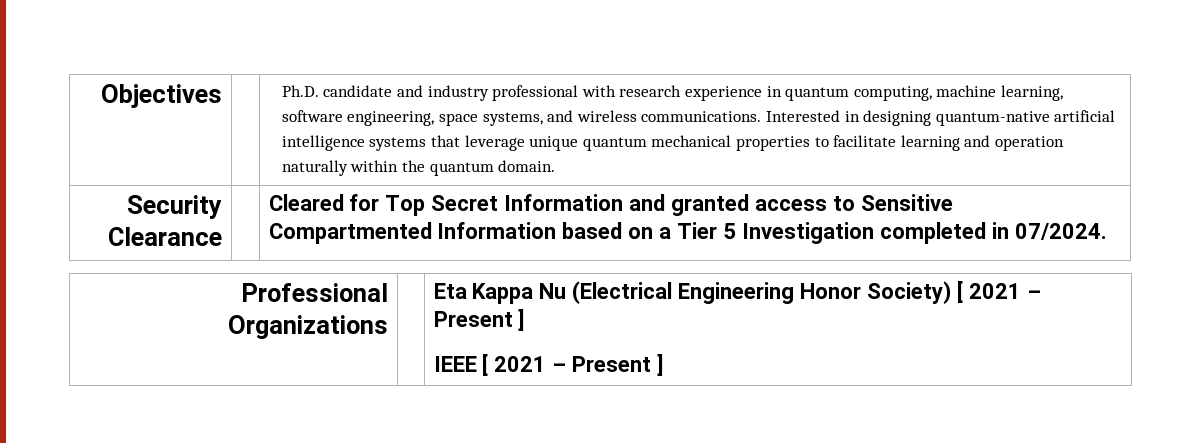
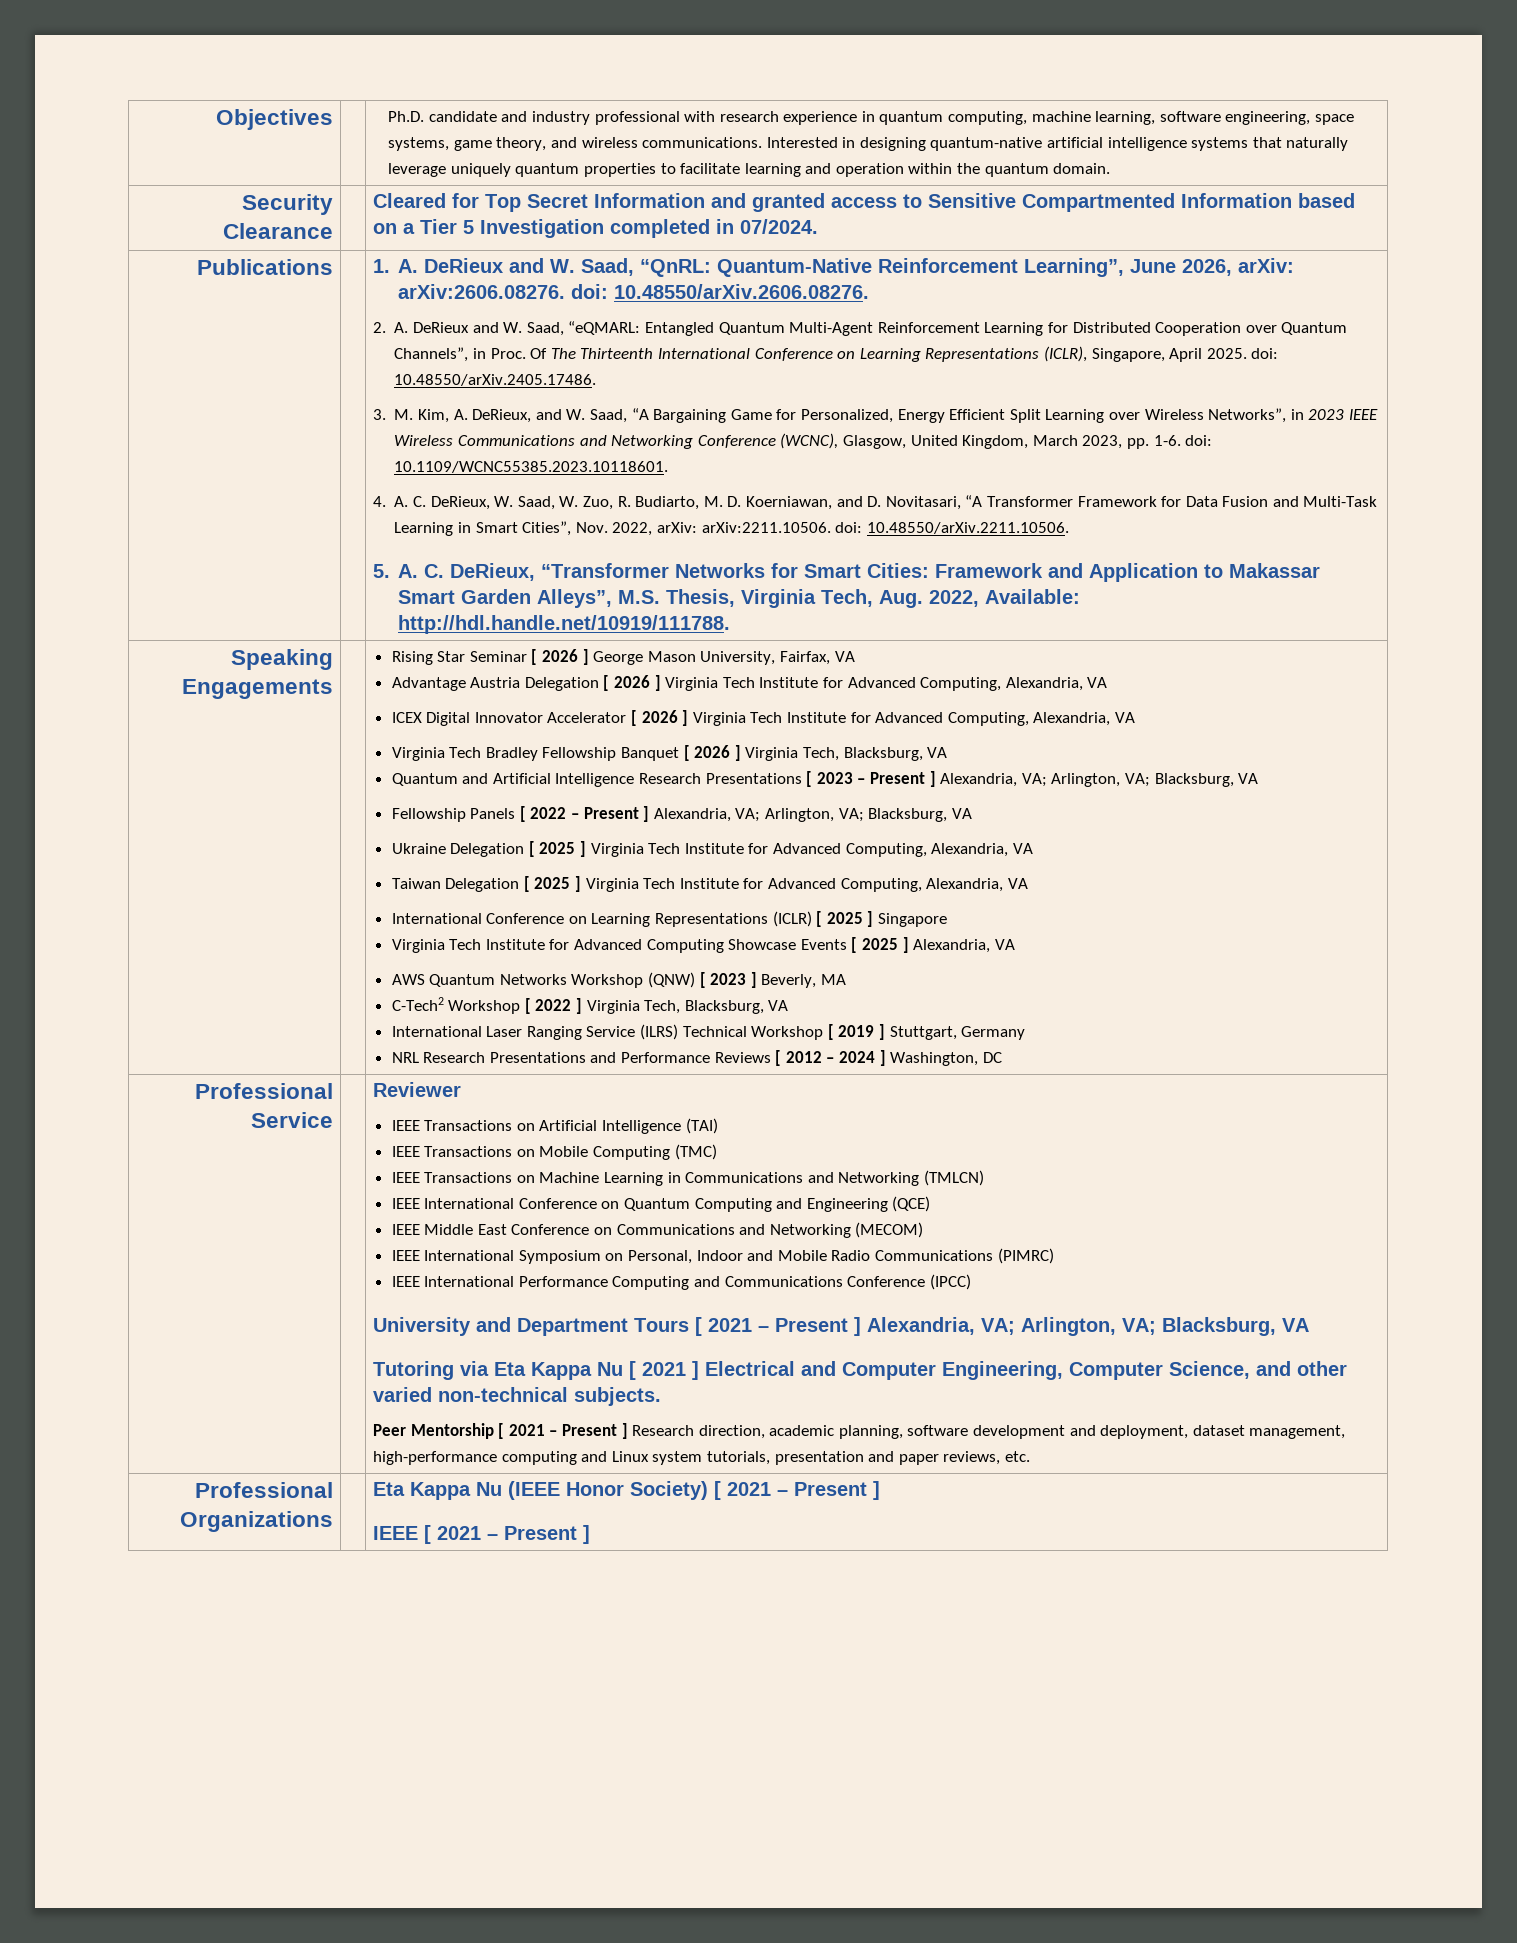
(543, 119) none -> [453,137,547,151] game theory,
[464,135,732,151] leverage unique quantum mechanical -> [1286,137,1349,151] [388,163,580,177] naturally leverage uniquely quantum
[281,160,348,176] naturally -> (904, 170) none
(1107, 231) none -> [197,259,334,275] [372,258,1295,277] [398,284,870,299] [372,321,1348,336] [394,346,1279,362] [394,374,597,386] [372,408,1378,423] [394,433,1213,449] [394,461,669,473] [372,495,1378,510] [394,521,1069,536] [372,563,1321,582] [398,589,1081,608] [398,615,731,634] [231,649,334,670] [182,679,334,699] [391,649,855,665] [391,675,1108,691] [391,710,1135,726] [391,745,948,761] [391,771,1259,787] [391,806,972,822] [391,841,1033,857] [391,876,1028,892] [391,911,947,927] [391,937,1015,953] [391,972,846,988] [391,997,789,1014] [391,1024,1026,1040] [391,1050,1002,1066] [195,1083,334,1099] [251,1112,334,1128] [372,1082,461,1097] [391,1118,718,1134] [391,1144,717,1160] [391,1170,984,1186] [391,1196,931,1212] [391,1222,924,1238] [391,1248,1054,1264] [391,1274,971,1290] [372,1317,1309,1336] [372,1361,1347,1380] [372,1387,661,1406] [372,1423,1346,1439] [372,1451,1030,1465] // Publications | | 1. A. DeRieux and W. Saad, “QnRL: Quantum-Native Reinforcement Learning”, June 2026, arXiv: arXiv:2606.08276. doi: 10.48550/arXiv.2606.08276. // 2. A. DeRieux and W. Saad, “eQMARL: Entangled Quantum Multi-Agent Reinforcement Learning for Distributed Cooperation over Quantum Channels”, in Proc. Of The Thirteenth International Conference on Learning Representations (ICLR), Singapore, April 2025. doi: 10.48550/arXiv.2405.17486. // 3. M. Kim, A. DeRieux, and W. Saad, “A Bargaining Game for Personalized, Energy Efficient Split Learning over Wireless Networks”, in 2023 IEEE Wireless Communications and Networking Conference (WCNC), Glasgow, United Kingdom, March 2023, pp. 1-6. doi: 10.1109/WCNC55385.2023.10118601. // 4. A. C. DeRieux, W. Saad, W. Zuo, R. Budiarto, M. D. Koerniawan, and D. Novitasari, “A Transformer Framework for Data Fusion and Multi-Task Learning in Smart Cities”, Nov. 2022, arXiv: arXiv:2211.10506. doi: 10.48550/arXiv.2211.10506. // 5. A. C. DeRieux, “Transformer Networks for Smart Cities: Framework and Application to Makassar Smart Garden Alleys”, M.S. Thesis, Virginia Tech, Aug. 2022, Available: http://hdl.handle.net/10919/111788. // Speaking Engagements | | Rising Star Seminar [ 2026 ] George Mason University, Fairfax, VA // Advantage Austria Delegation [ 2026 ] Virginia Tech Institute for Advanced Computing, Alexandria, VA // ICEX Digital Innovator Accelerator [ 2026 ] Virginia Tech Institute for Advanced Computing, Alexandria, VA // Virginia Tech Bradley Fellowship Banquet [ 2026 ] Virginia Tech, Blacksburg, VA // Quantum and Artificial Intelligence Research Presentations [ 2023 – Present ] Alexandria, VA; Arlington, VA; Blacksburg, VA // Fellowship Panels [ 2022 – Present ] Alexandria, VA; Arlington, VA; Blacksburg, VA // Ukraine Delegation [ 2025 ] Virginia Tech Institute for Advanced Computing, Alexandria, VA // Taiwan Delegation [ 2025 ] Virginia Tech Institute for Advanced Computing, Alexandria, VA // International Conference on Learning Representations (ICLR) [ 2025 ] Singapore // Virginia Tech Institute for Advanced Computing Showcase Events [ 2025 ] Alexandria, VA // AWS Quantum Networks Workshop (QNW) [ 2023 ] Beverly, MA // C-Tech2 Workshop [ 2022 ] Virginia Tech, Blacksburg, VA // International Laser Ranging Service (ILRS) Technical Workshop [ 2019 ] Stuttgart, Germany // NRL Research Presentations and Performance Reviews [ 2012 – 2024 ] Washington, DC // Professional Service | | Reviewer // IEEE Transactions on Artificial Intelligence (TAI) // IEEE Transactions on Mobile Computing (TMC) // IEEE Transactions on Machine Learning in Communications and Networking (TMLCN) // IEEE International Conference on Quantum Computing and Engineering (QCE) // IEEE Middle East Conference on Communications and Networking (MECOM) // IEEE International Symposium on Personal, Indoor and Mobile Radio Communications (PIMRC) // IEEE International Performance Computing and Communications Conference (IPCC) // University and Department Tours [ 2021 – Present ] Alexandria, VA; Arlington, VA; Blacksburg, VA // Tutoring via Eta Kappa Nu [ 2021 ] Electrical and Computer Engineering, Computer Science, and other varied non-technical subjects. // Peer Mentorship [ 2021 – Present ] Research direction, academic planning, software development and deployment, dataset management, high-performance computing and Linux system tutorials, presentation and paper reviews, etc.
[572,281,795,304] (Electrical Engineering -> [507,1481,560,1500] (IEEE

